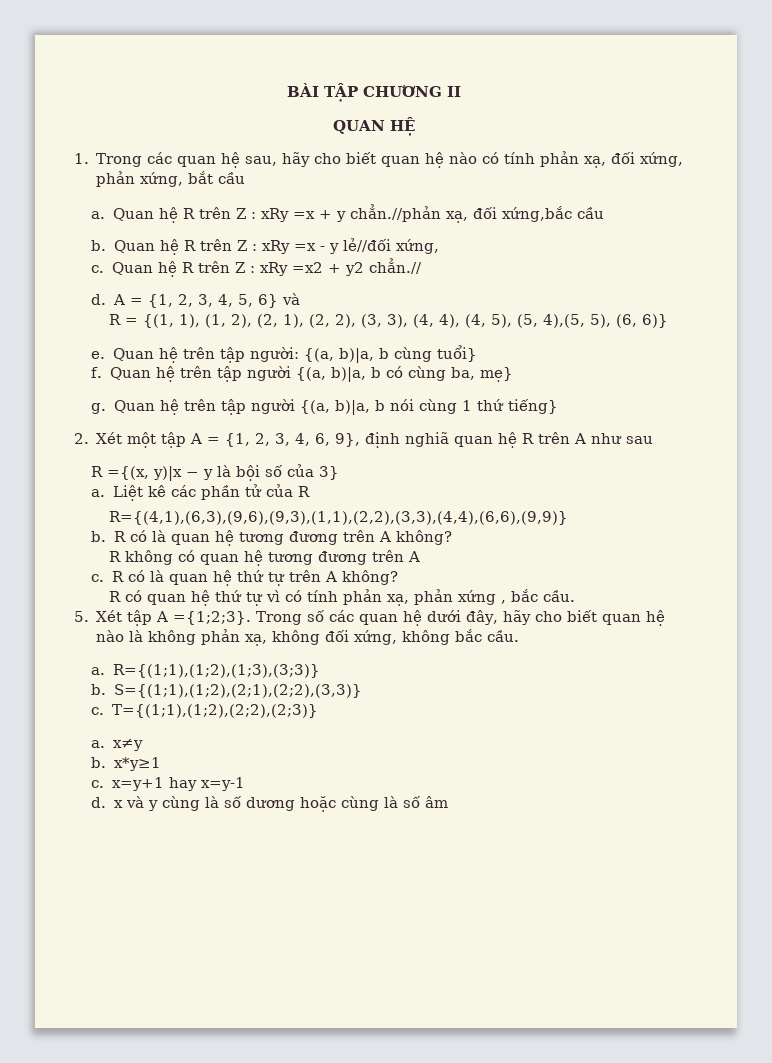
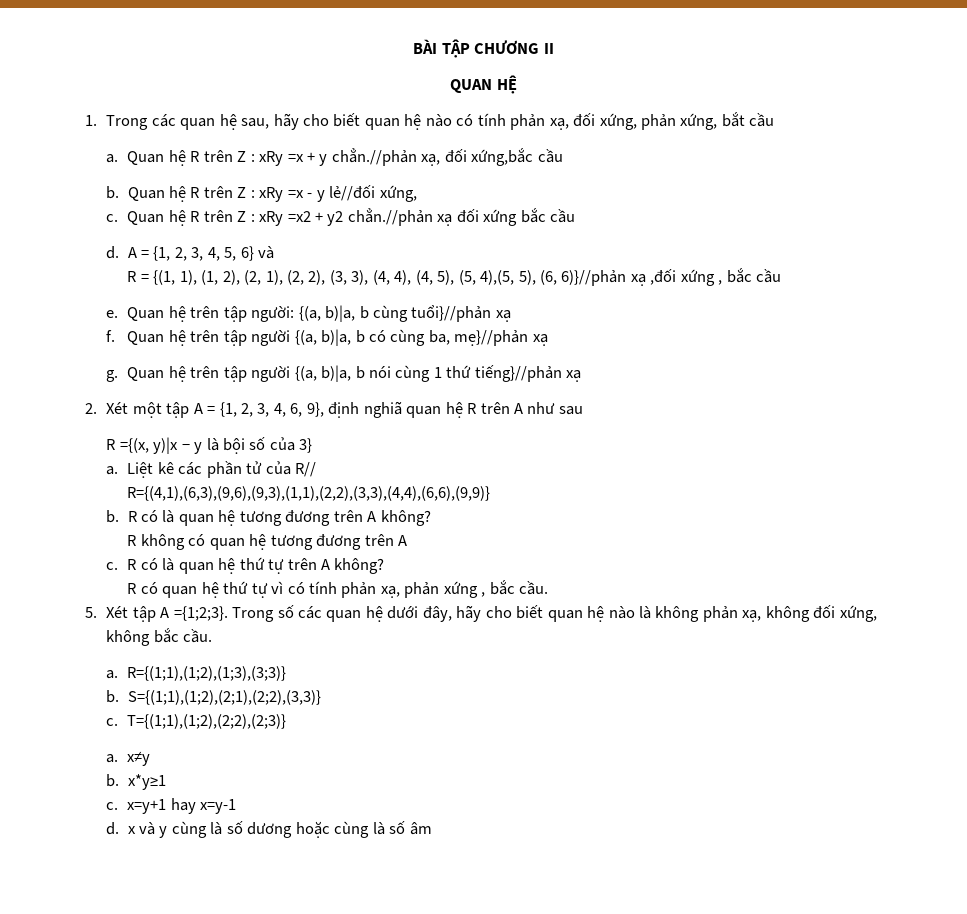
[368,258,422,274] chẳn.// -> [347,208,576,226] chẳn.//phản xạ đối xứng bắc cầu
[641,314,668,328] 6)} -> [561,268,782,286] 6)}//phản xạ ,đối xứng , bắc cầu
[436,345,477,362] tuổi} -> [411,305,511,322] tuổi}//phản xạ
[479,367,513,382] mẹ} -> [454,330,548,346] mẹ}//phản xạ
[507,399,558,414] tiếng} -> [474,365,582,382] tiếng}//phản xạ
[297,486,310,497] R -> [295,462,317,477] R//

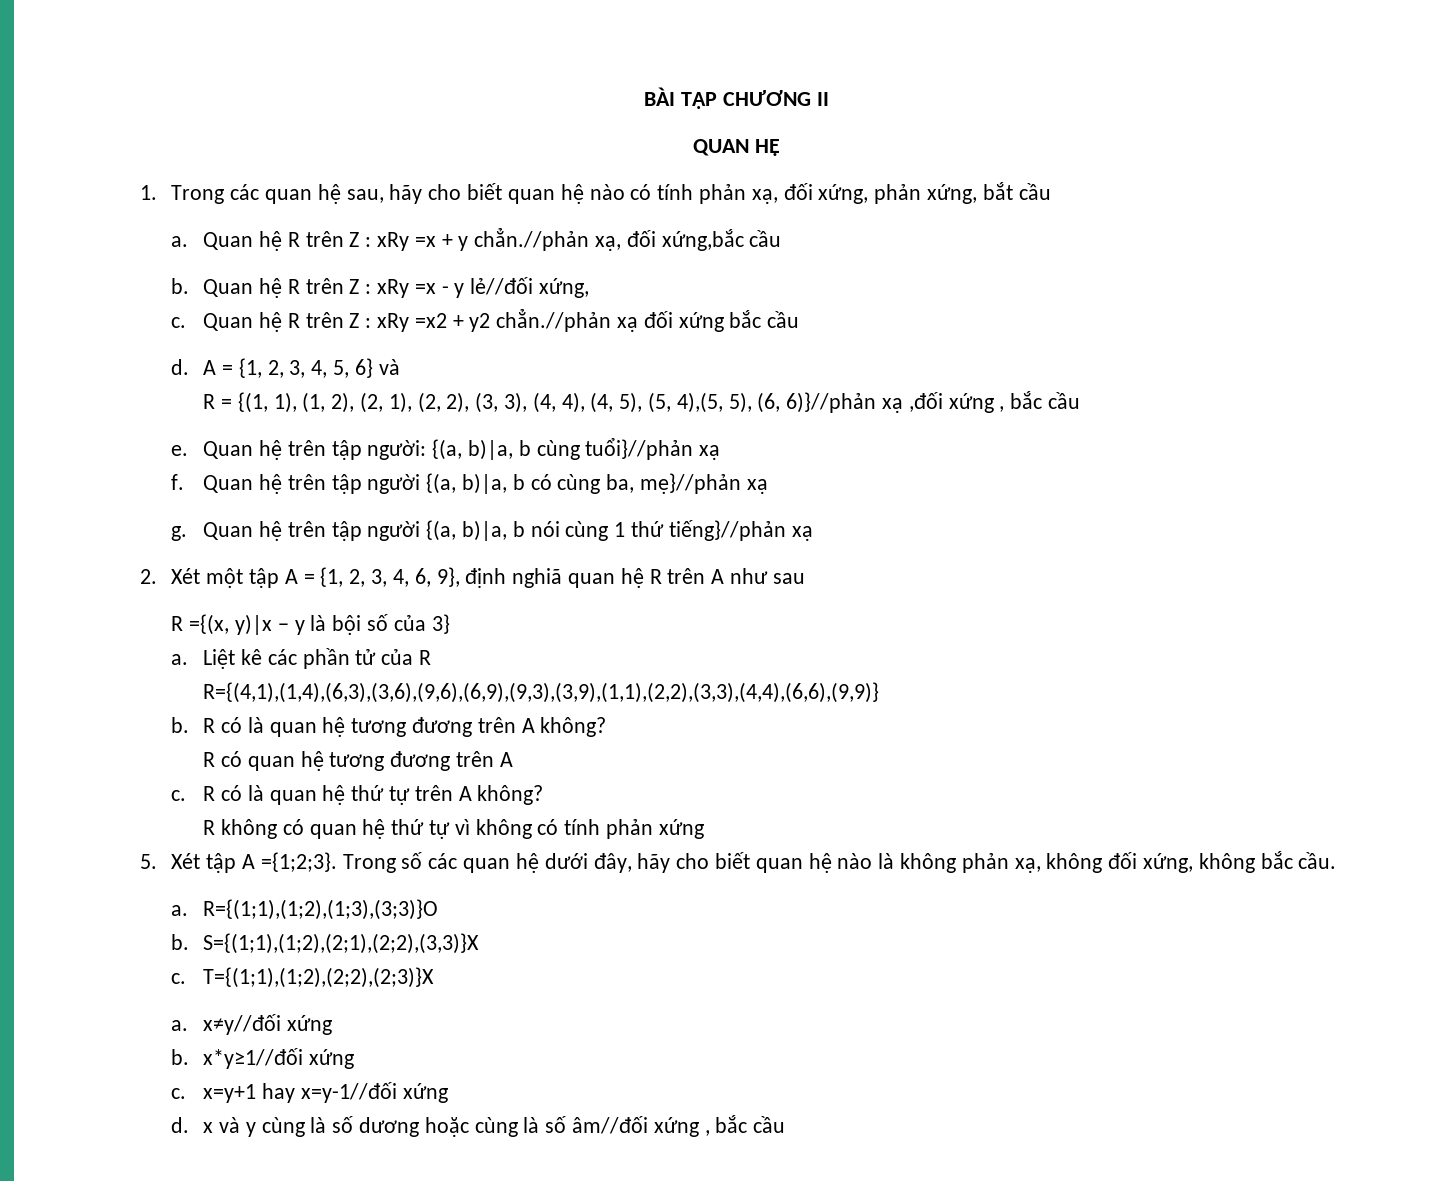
[295,462,317,477] [127,486,491,501] R// // R={(4,1),(6,3),(9,6),(9,3),(1,1),(2,2),(3,3),(4,4),(6,6),(9,9)} -> [418,650,431,665] [203,682,880,703] R // R={(4,1),(1,4),(6,3),(3,6),(9,6),(6,9),(9,3),(3,9),(1,1),(2,2),(3,3),(4,4),(6,6),(9,9)}
[140,534,185,550] không -> (216, 759) none
(137, 588) none -> [220,819,277,839] không
[287,580,549,598] có tính phản xạ, phản xứng , bắc cầu. -> [475,819,704,839] không có tính phản xứng
[127,666,287,681] [106,690,321,705] [106,714,287,729] [106,751,151,766] [106,774,166,790] R={(1;1),(1;2),(1;3),(3;3)} // b. S={(1;1),(1;2),(2;1),(2;2),(3,3)} // c. T={(1;1),(1;2),(2;2),(2;3)} // a. x≠y // b. x*y≥1 -> [203,899,439,920] [171,933,480,954] [171,967,435,988] [171,1014,332,1035] [171,1048,354,1069] R={(1;1),(1;2),(1;3),(3;3)}O // b. S={(1;1),(1;2),(2;1),(2;2),(3,3)}X // c. T={(1;1),(1;2),(2;2),(2;3)}X // a. x≠y//đối xứng // b. x*y≥1//đối xứng
[200,799,237,814] x=y-1 -> [300,1082,448,1103] x=y-1//đối xứng
[409,822,432,835] âm -> [572,1115,786,1137] âm//đối xứng , bắc cầu

